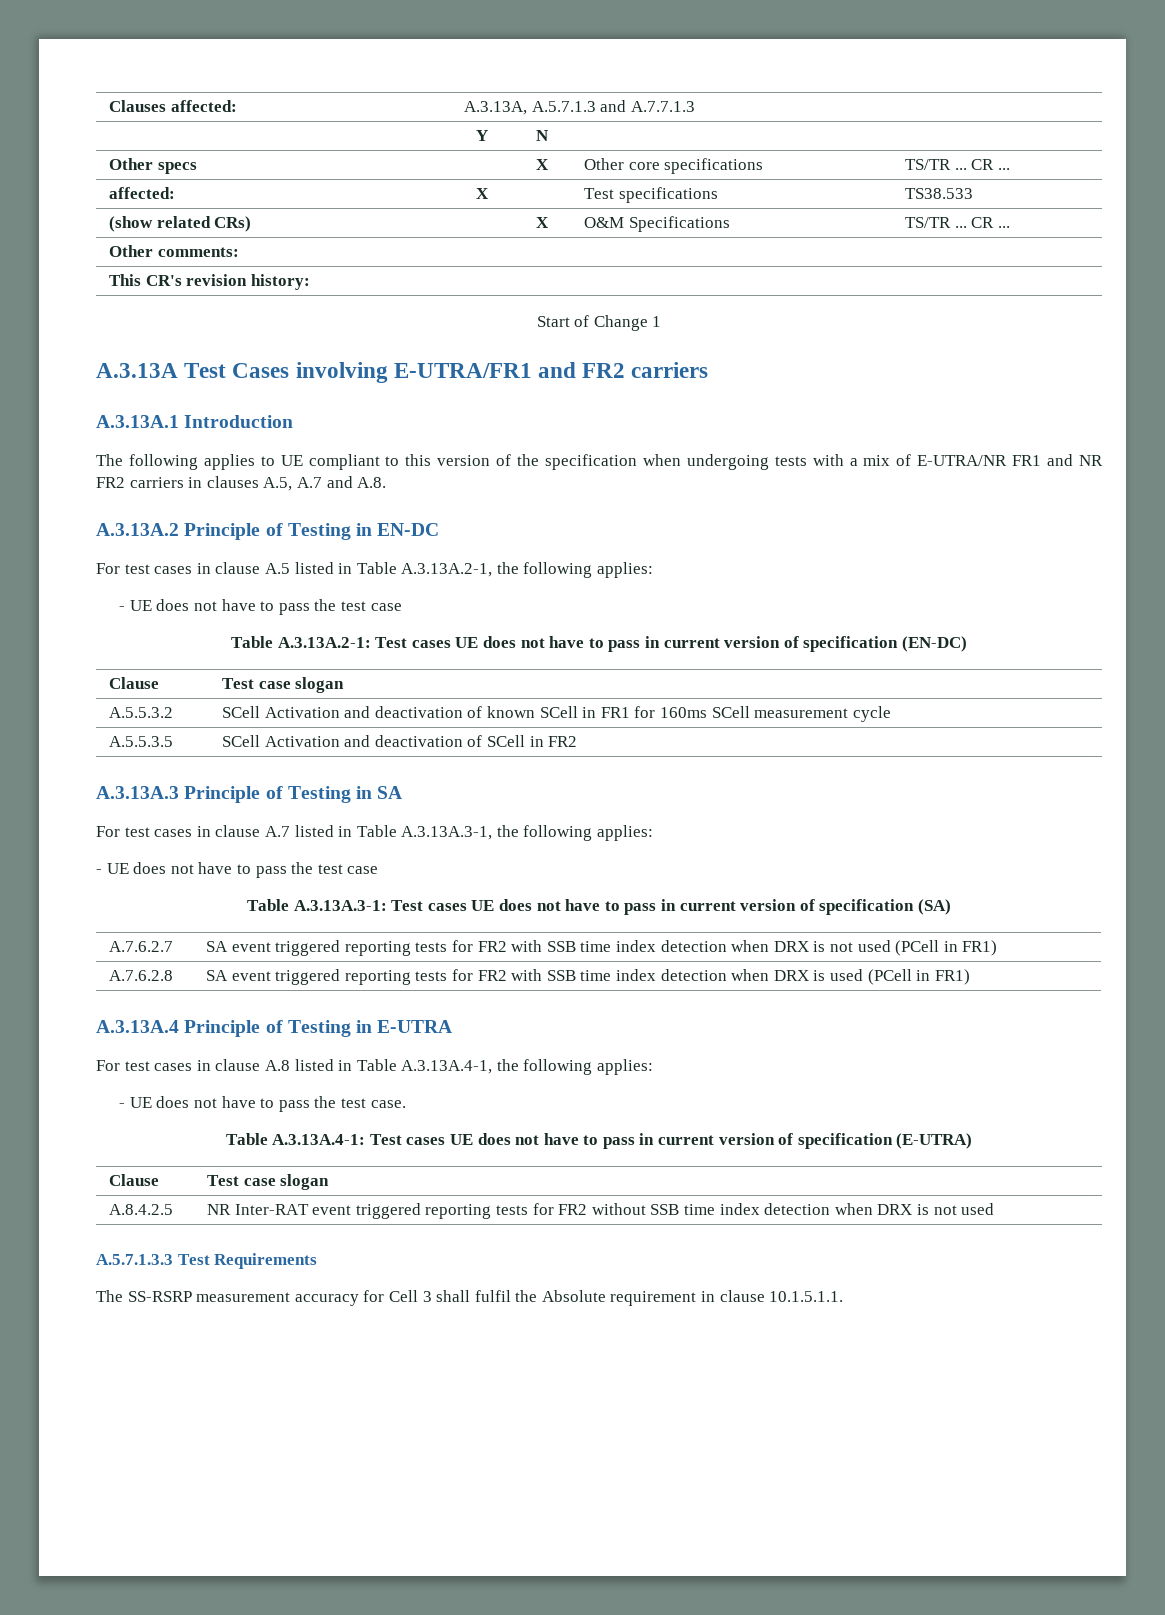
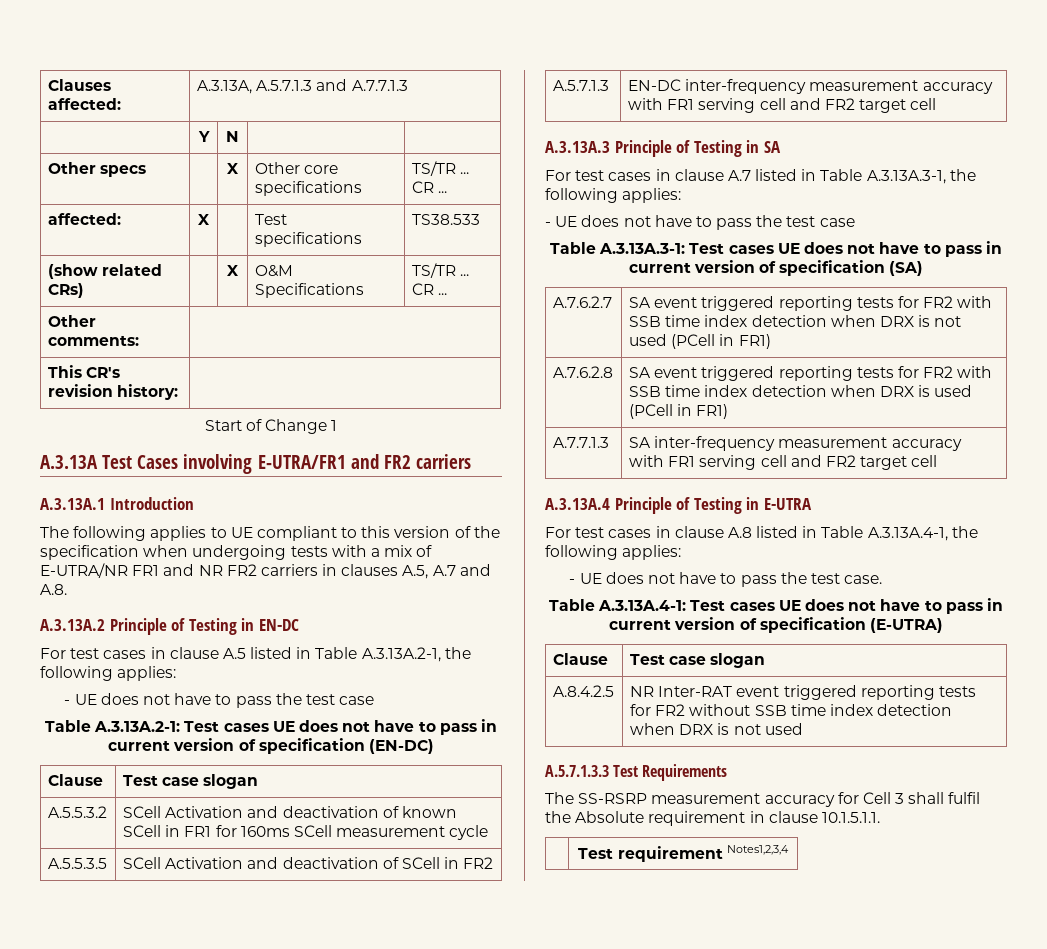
(578, 741) none -> [552,80,609,91] [627,79,993,94] [627,98,937,113] // A.5.7.1.3 | EN-DC inter-frequency measurement accuracy with FR1 serving cell and FR2 target cell
(970, 977) none -> [552,437,609,448] [628,436,962,451] [628,455,938,470] // A.7.7.1.3 | SA inter-frequency measurement accuracy with FR1 serving cell and FR2 target cell
(844, 1296) none -> [578,845,789,862] // | Test requirement Notes1,2,3,4

